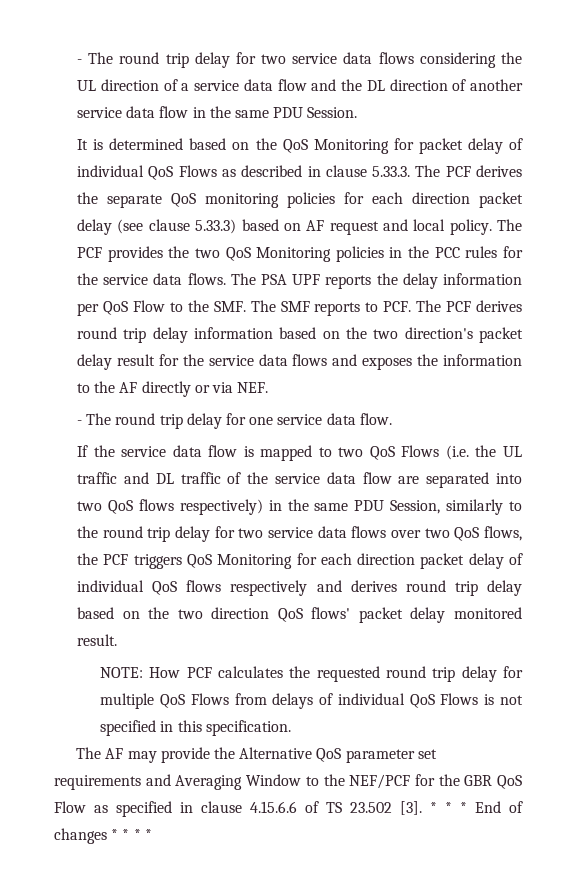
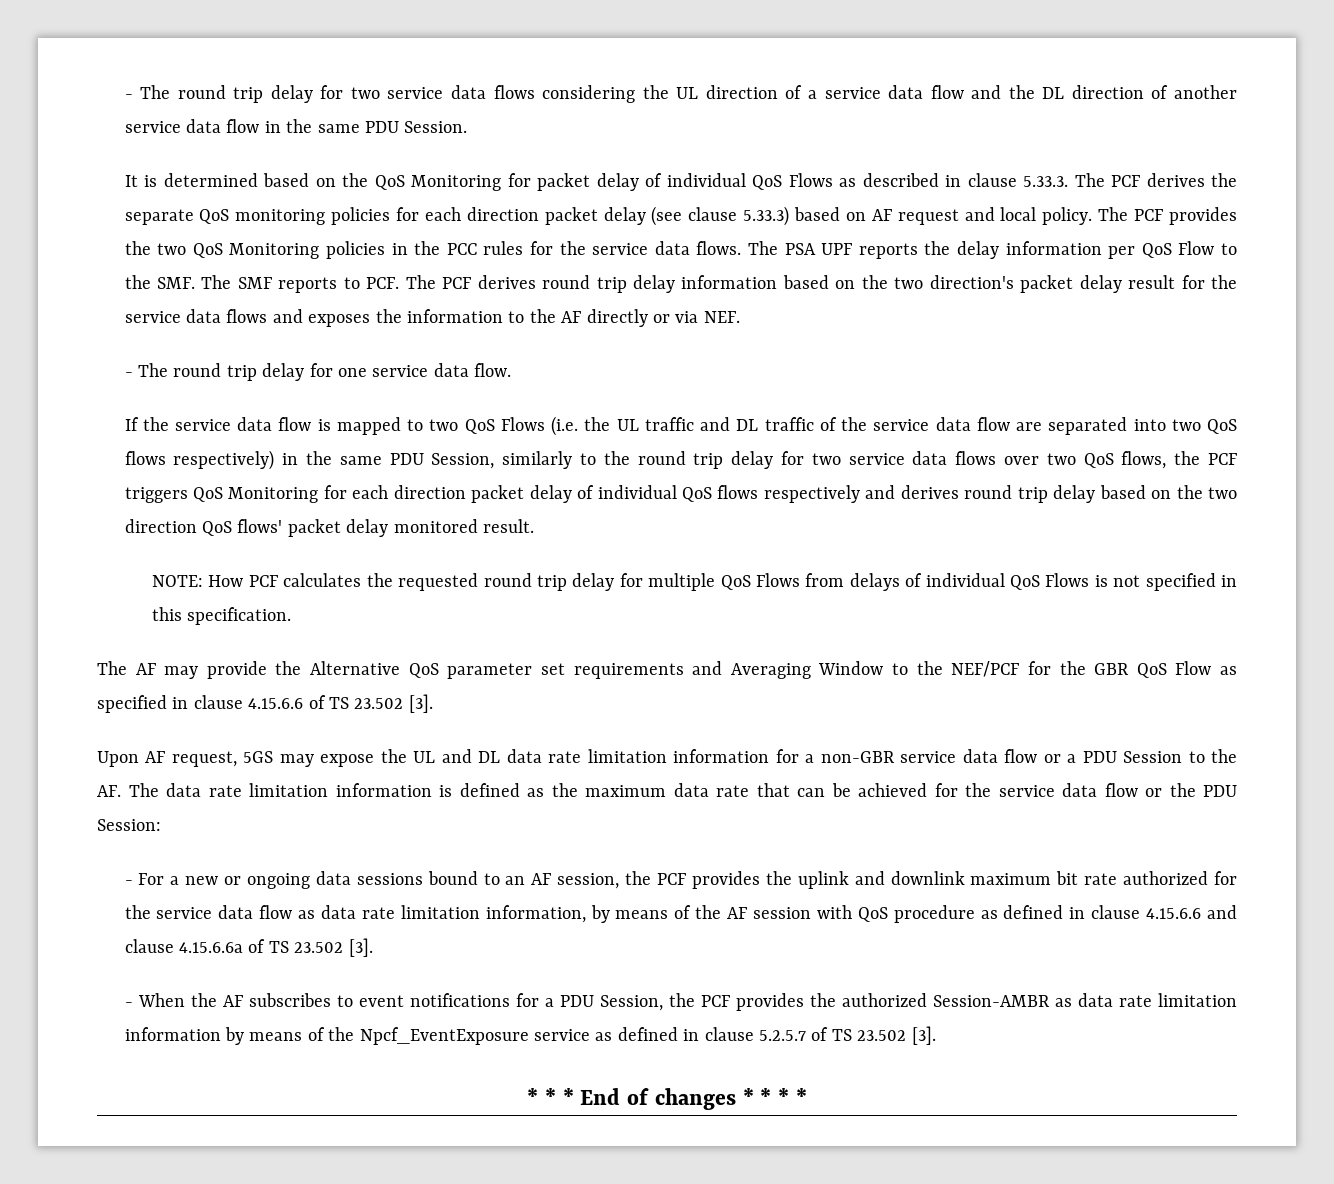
(422, 808) none -> [97,749,1238,767] [97,783,1237,797] [97,819,161,831] [124,871,1238,889] [124,905,1237,923] [124,938,373,957] [124,993,1238,1011] [124,1026,936,1045] // Upon AF request, 5GS may expose the UL and DL data rate limitation information for a non-GBR service data flow or a PDU Session to the AF. The data rate limitation information is defined as the maximum data rate that can be achieved for the service data flow or the PDU Session: // - For a new or ongoing data sessions bound to an AF session, the PCF provides the uplink and downlink maximum bit rate authorized for the service data flow as data rate limitation information, by means of the AF session with QoS procedure as defined in clause 4.15.6.6 and clause 4.15.6.6a of TS 23.502 [3]. // - When the AF subscribes to event notifications for a PDU Session, the PCF provides the authorized Session-AMBR as data rate limitation information by means of the Npcf_EventExposure service as defined in clause 5.2.5.7 of TS 23.502 [3]. //

